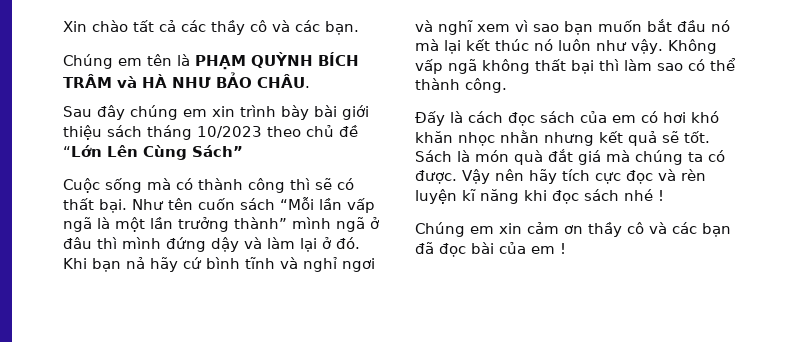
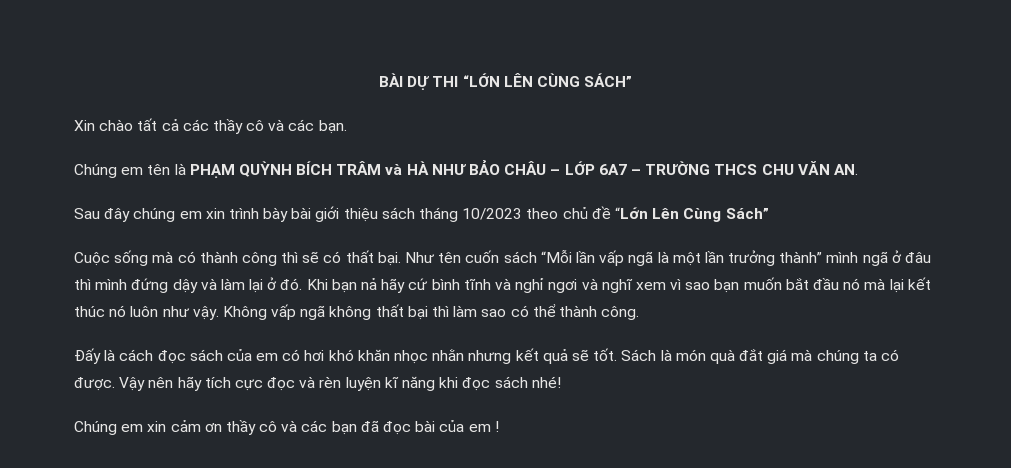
(63, 26) none -> [378,73,633,90] BÀI DỰ THI “LỚN LÊN CÙNG SÁCH” //
[257,74,310,88] CHÂU. -> [504,161,858,175] CHÂU – LỚP 6A7 – TRƯỜNG THCS CHU VĂN AN.
[624,189,664,201] nhé ! -> [531,376,561,388] nhé!

